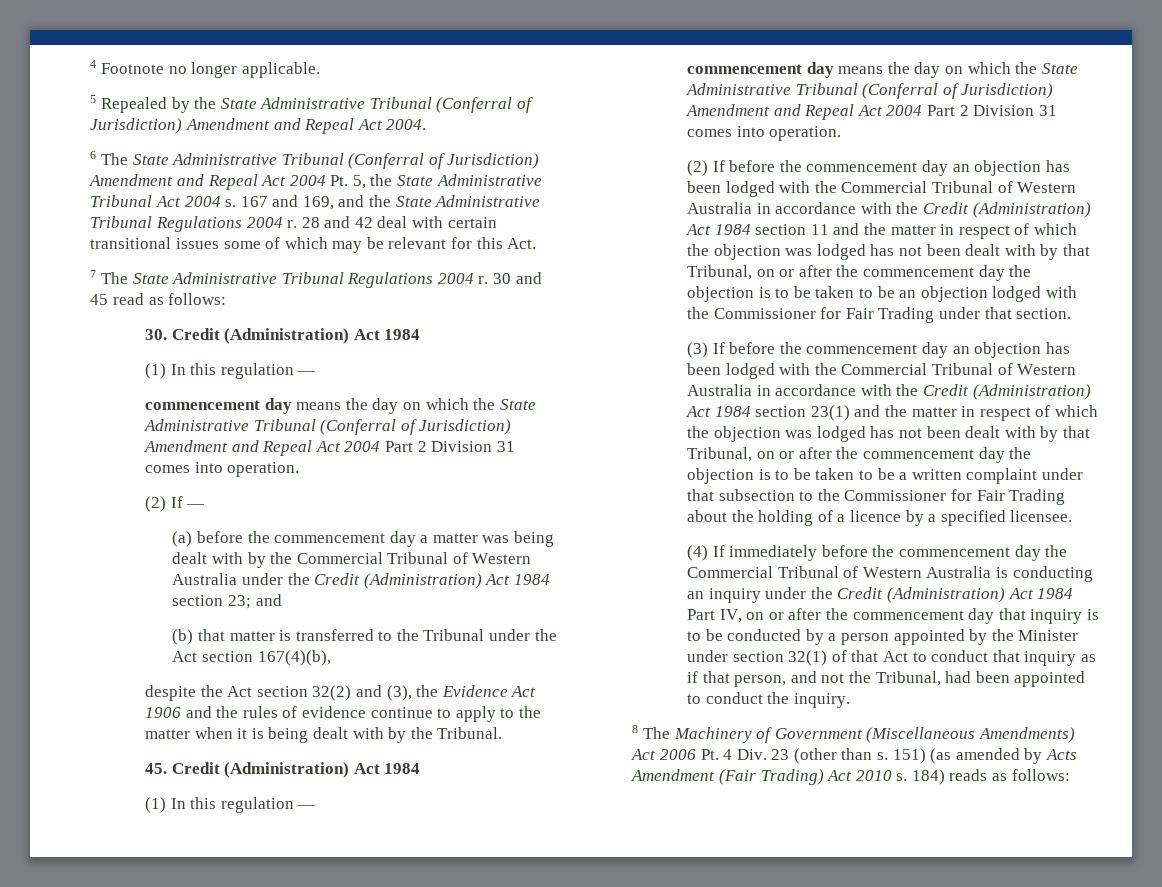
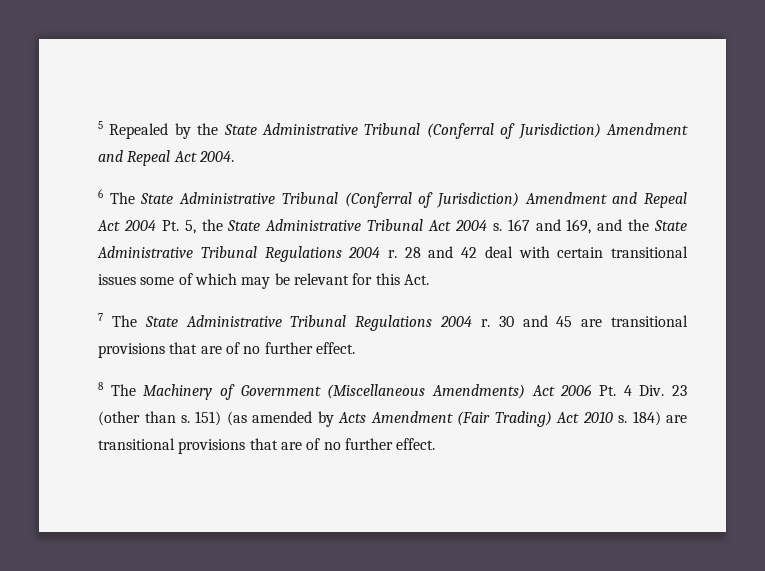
[90,60,320,78] 4 Footnote no longer applicable. // -> (98, 125) none
[112,293,227,305] [145,328,421,344] [145,363,317,379] [145,398,536,414] [144,419,512,435] [144,440,515,456] [145,462,300,477] [145,496,206,512] [172,531,555,547] [172,552,532,568] [172,573,550,589] [172,594,282,609] [172,629,557,645] [172,650,331,666] [145,685,537,701] [145,706,541,722] [145,727,503,743] [145,762,421,778] [145,797,317,813] [687,62,1078,78] [686,83,1054,99] [686,104,1057,120] [687,126,842,141] [687,160,1070,176] [687,181,1077,197] [687,202,1091,218] [686,223,1077,239] [687,244,1090,260] [687,265,1032,281] [687,286,1077,302] [687,307,1072,323] [687,342,1070,358] [687,363,1077,379] [687,384,1091,400] [686,405,1098,421] [687,426,1090,442] [687,447,1032,463] [687,468,1083,484] [687,489,1066,505] [687,510,1073,526] [687,545,1068,561] [687,566,1093,582] [687,587,1074,603] [687,608,1099,624] [687,629,1079,645] [687,650,1096,666] [687,671,1086,687] [687,692,850,708] read as follows: // 30. Credit (Administration) Act 1984 // (1) In this regulation — // commencement day means the day on which the State Administrative Tribunal (Conferral of Jurisdiction) Amendment and Repeal Act 2004 Part 2 Division 31 comes into operation. // (2) If — // (a) before the commencement day a matter was being dealt with by the Commercial Tribunal of Western Australia under the Credit (Administration) Act 1984 section 23; and // (b) that matter is transferred to the Tribunal under the Act section 167(4)(b), // despite the Act section 32(2) and (3), the Evidence Act 1906 and the rules of evidence continue to apply to the matter when it is being dealt with by the Tribunal. // 45. Credit (Administration) Act 1984 // (1) In this regulation — // commencement day means the day on which the State Administrative Tribunal (Conferral of Jurisdiction) Amendment and Repeal Act 2004 Part 2 Division 31 comes into operation. // (2) If before the commencement day an objection has been lodged with the Commercial Tribunal of Western Australia in accordance with the Credit (Administration) Act 1984 section 11 and the matter in respect of which the objection was lodged has not been dealt with by that Tribunal, on or after the commencement day the objection is to be taken to be an objection lodged with the Commissioner for Fair Trading under that section. // (3) If before the commencement day an objection has been lodged with the Commercial Tribunal of Western Australia in accordance with the Credit (Administration) Act 1984 section 23(1) and the matter in respect of which the objection was lodged has not been dealt with by that Tribunal, on or after the commencement day the objection is to be taken to be a written complaint under that subsection to the Commissioner for Fair Trading about the holding of a licence by a specified licensee. // (4) If immediately before the commencement day the Commercial Tribunal of Western Australia is conducting an inquiry under the Credit (Administration) Act 1984 Part IV, on or after the commencement day that inquiry is to be conducted by a person appointed by the Minister under section 32(1) of that Act to conduct that inquiry as if that person, and not the Tribunal, had been appointed to conduct the inquiry. -> [581,315,688,327] [98,342,356,358] are transitional provisions that are of no further effect.
[949,769,1070,781] reads as follows: -> [666,415,688,423] [98,438,436,454] are transitional provisions that are of no further effect.

